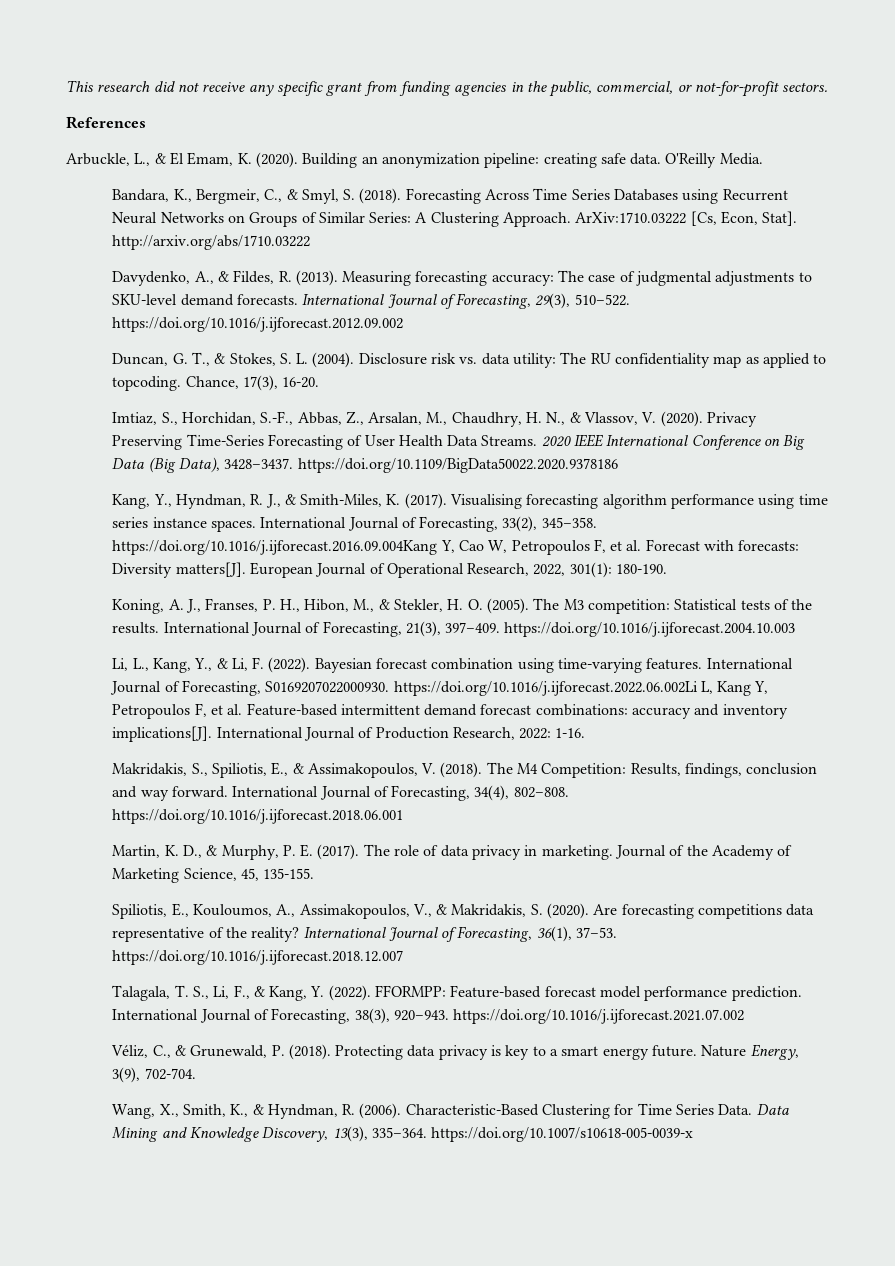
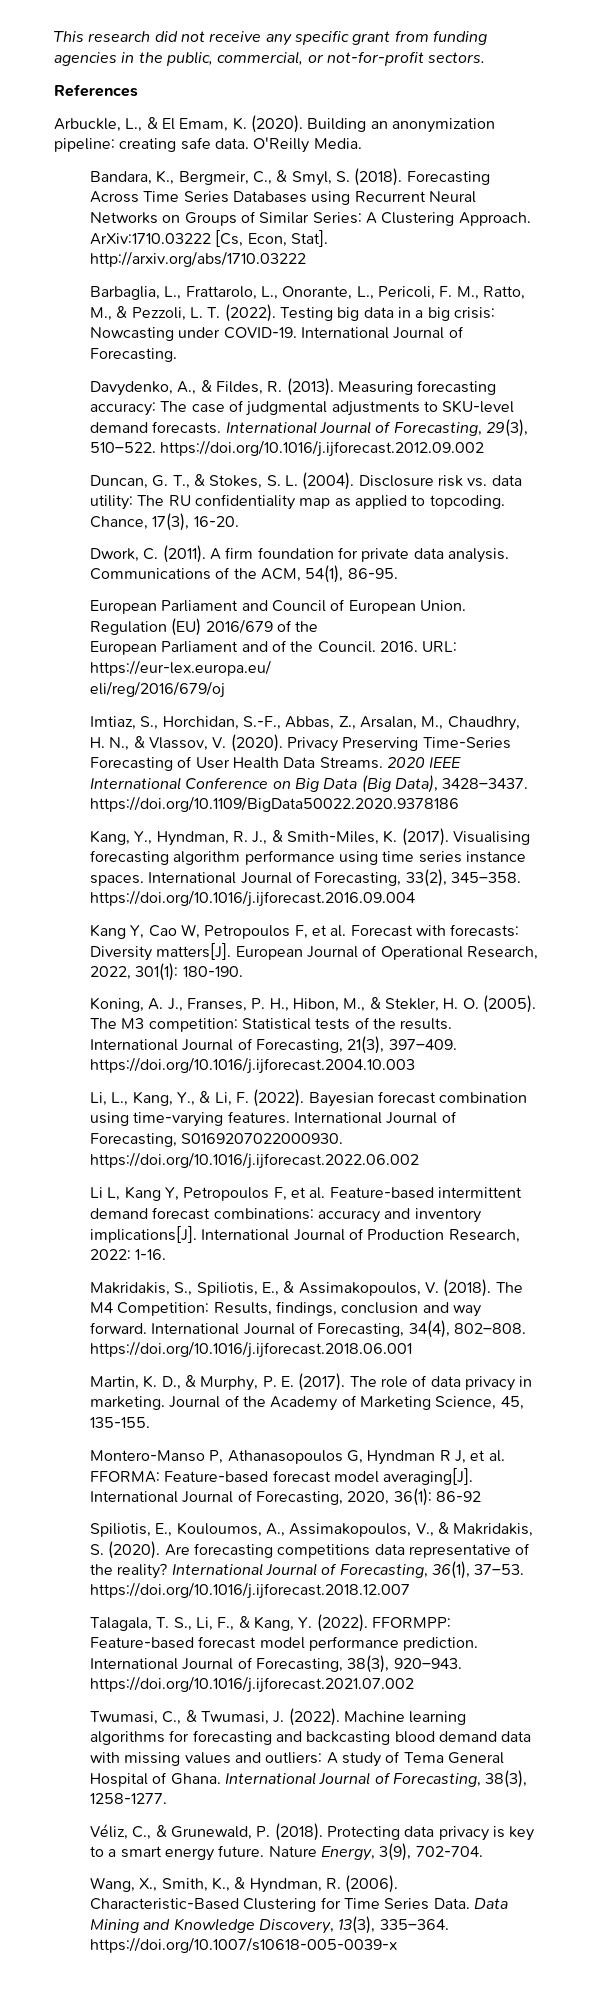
(311, 242) none -> [90,286,525,300] [90,304,495,322] [90,326,464,341] [90,348,178,362] // Barbaglia, L., Frattarolo, L., Onorante, L., Pericoli, F. M., Ratto, M., & Pezzoli, L. T. (2022). Testing big data in a big crisis: Nowcasting under COVID-19. International Journal of Forecasting.
(320, 382) none -> [90,545,509,563] [90,565,398,583] [90,599,466,614] [90,618,319,636] [90,640,458,655] [90,660,272,676] [90,681,226,698] // Dwork, C. (2011). A firm foundation for private data analysis. Communications of the ACM, 54(1), 86-95. // European Parliament and Council of European Union. Regulation (EU) 2016/679 of the // European Parliament and of the Council. 2016. URL: https://eur-lex.europa.eu/ // eli/reg/2016/679/oj
[112,540,438,555] https://doi.org/10.1016/j.ijforecast.2016.09.004Kang -> [90,890,416,907] [90,924,127,939] https://doi.org/10.1016/j.ijforecast.2016.09.004 // Kang
[393,681,698,696] https://doi.org/10.1016/j.ijforecast.2022.06.002Li -> [90,1152,420,1169] [90,1187,104,1198] https://doi.org/10.1016/j.ijforecast.2022.06.002 // Li
(315, 873) none -> [90,1450,505,1465] [90,1468,474,1485] [90,1488,481,1506] // Montero-Manso P, Athanasopoulos G, Hyndman R J, et al. FFORMA: Feature-based forecast model averaging[J]. International Journal of Forecasting, 2020, 36(1): 86-92
(745, 1016) none -> [90,1708,467,1726] [90,1730,532,1745] [90,1751,504,1767] [90,1770,528,1788] [90,1793,168,1804] // Twumasi, C., & Twumasi, J. (2022). Machine learning algorithms for forecasting and backcasting blood demand data with missing values and outliers: A study of Tema General Hospital of Ghana. International Journal of Forecasting, 38(3), 1258-1277.

